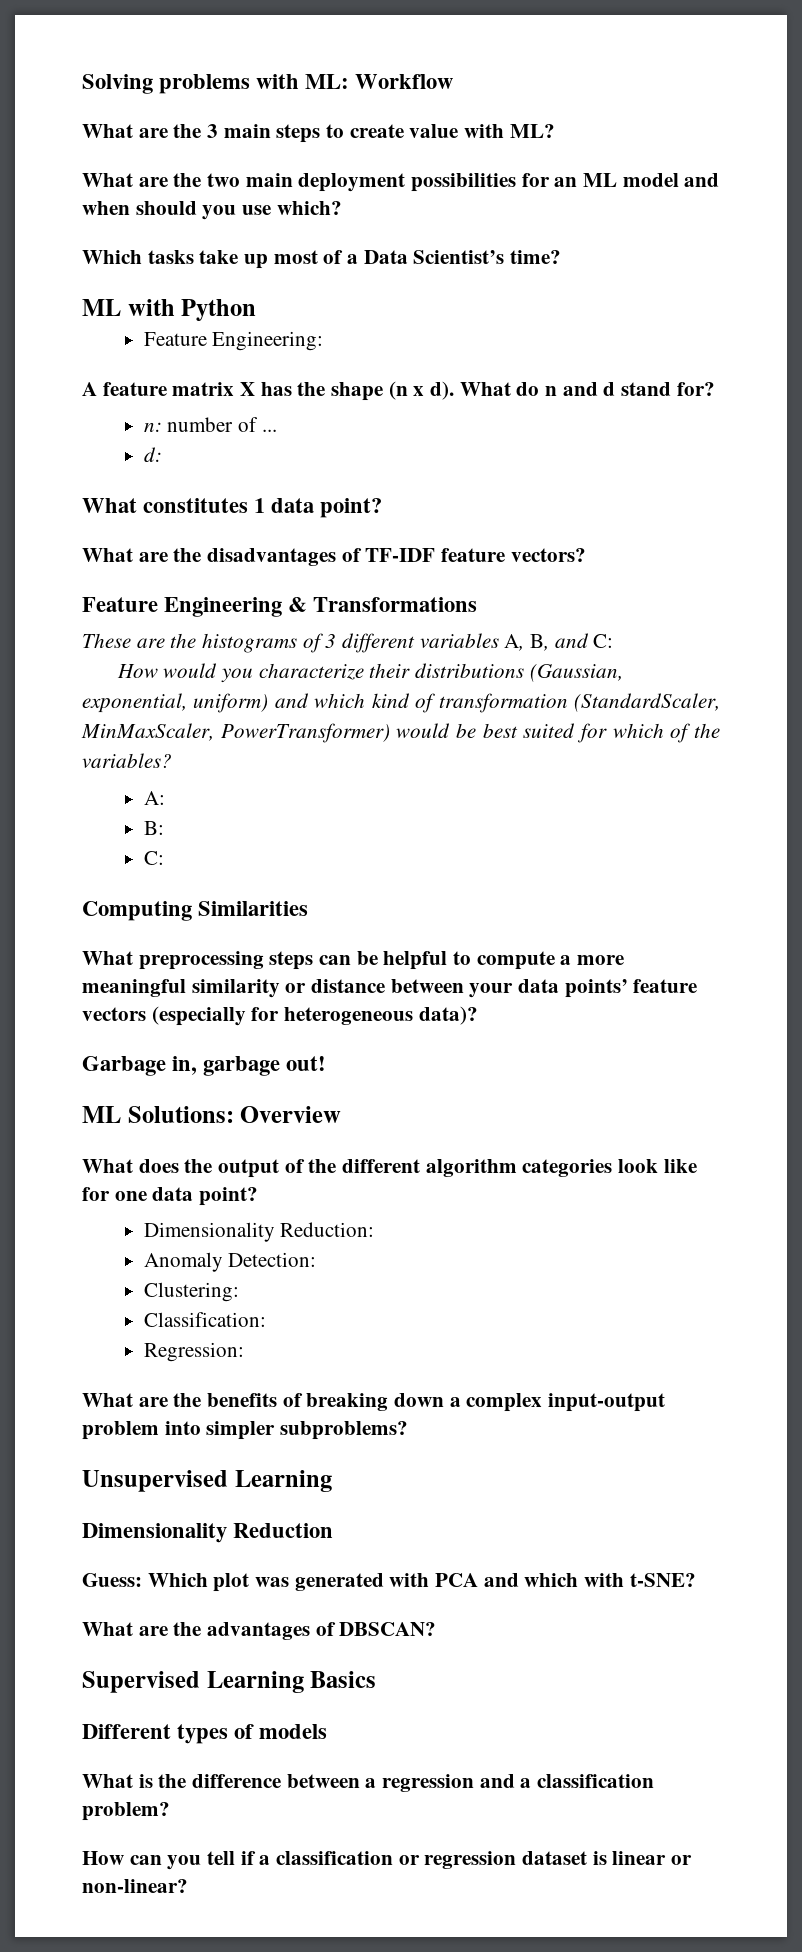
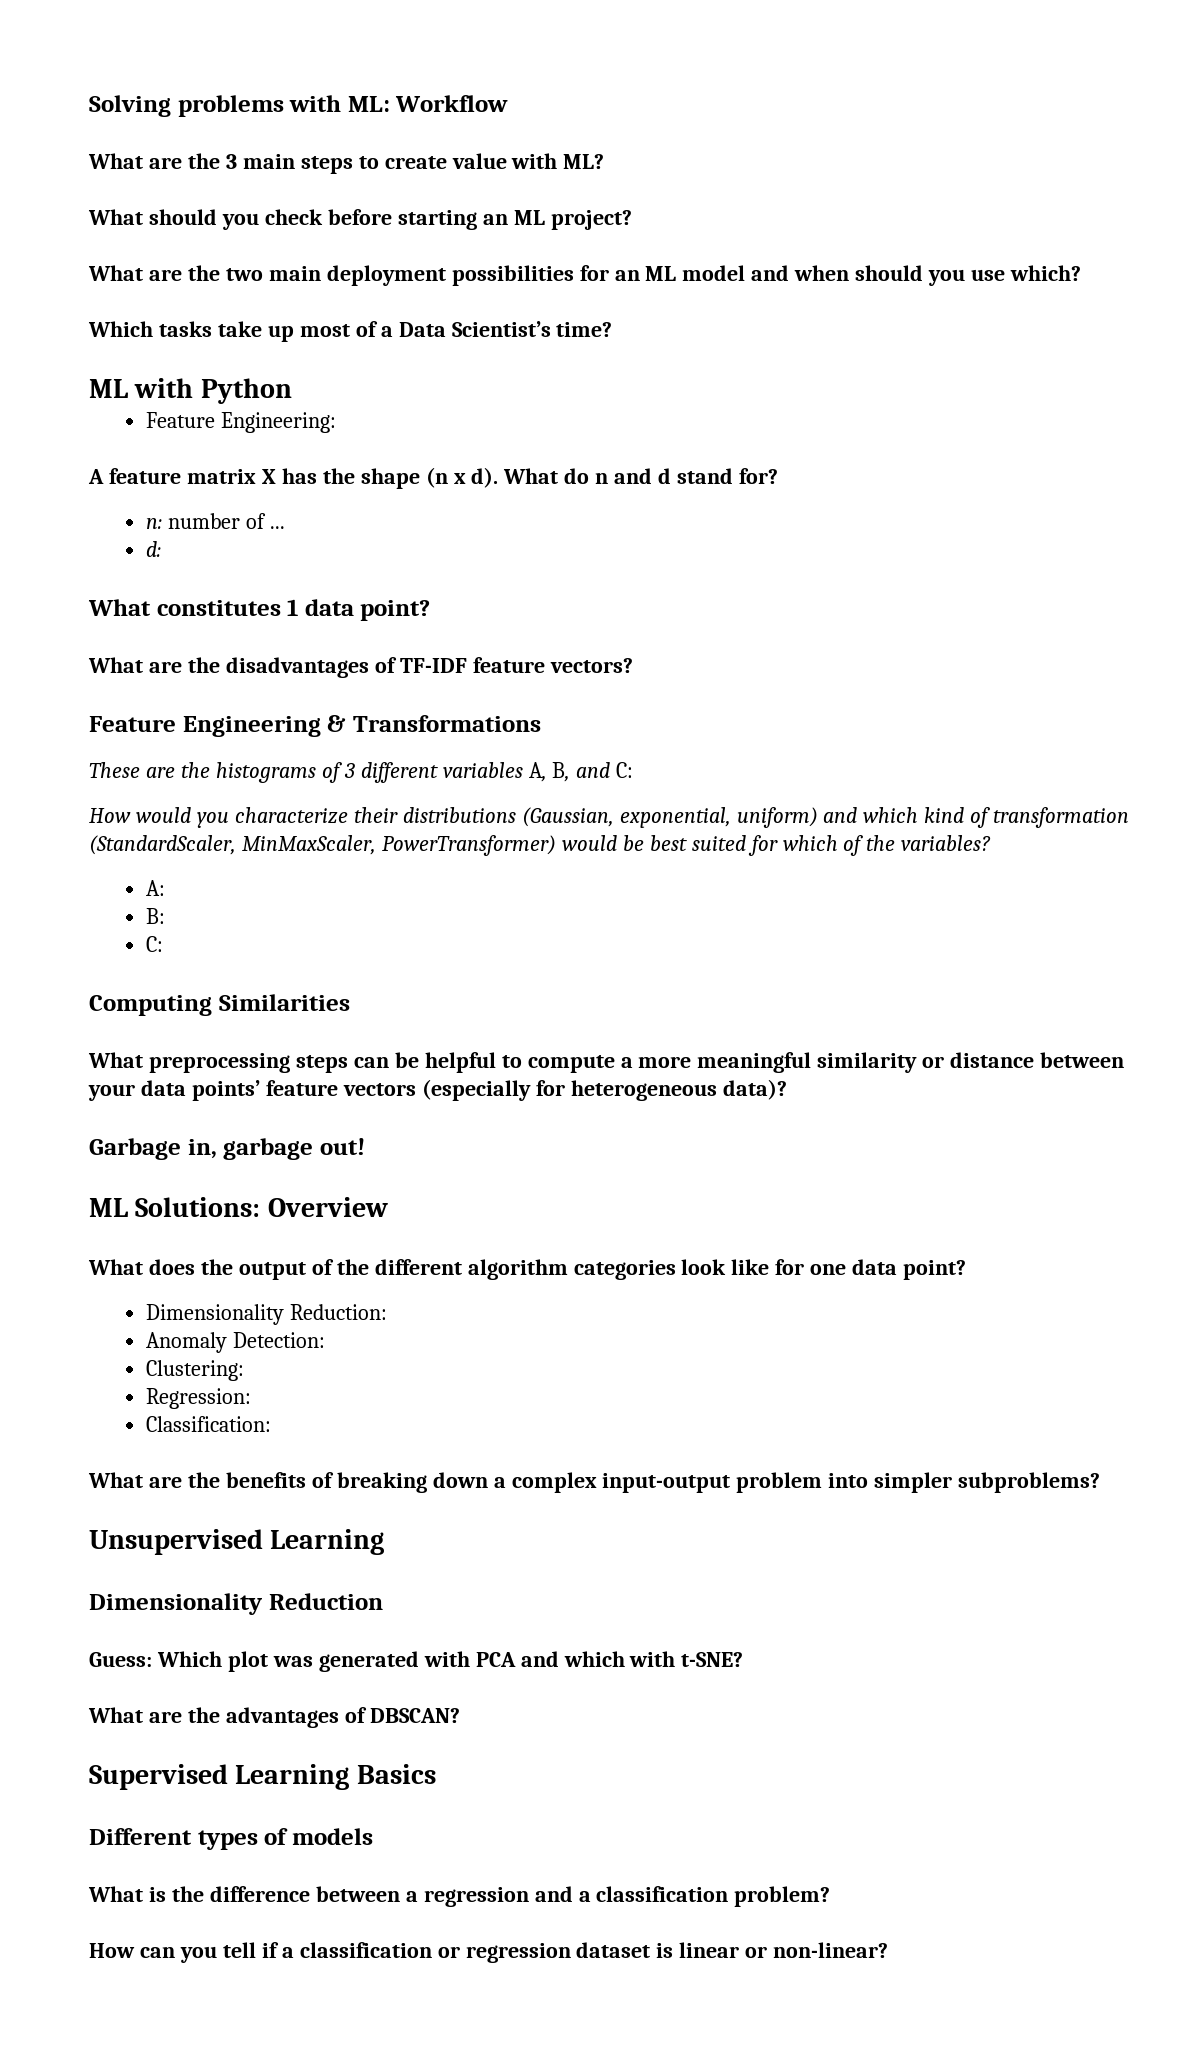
(555, 131) none -> [88,209,632,230] // What should you check before starting an ML project?
(239, 1292) none -> [146,1388,252,1409] // Regression:
[143,1342,244,1362] // Regression: -> (272, 1424) none

